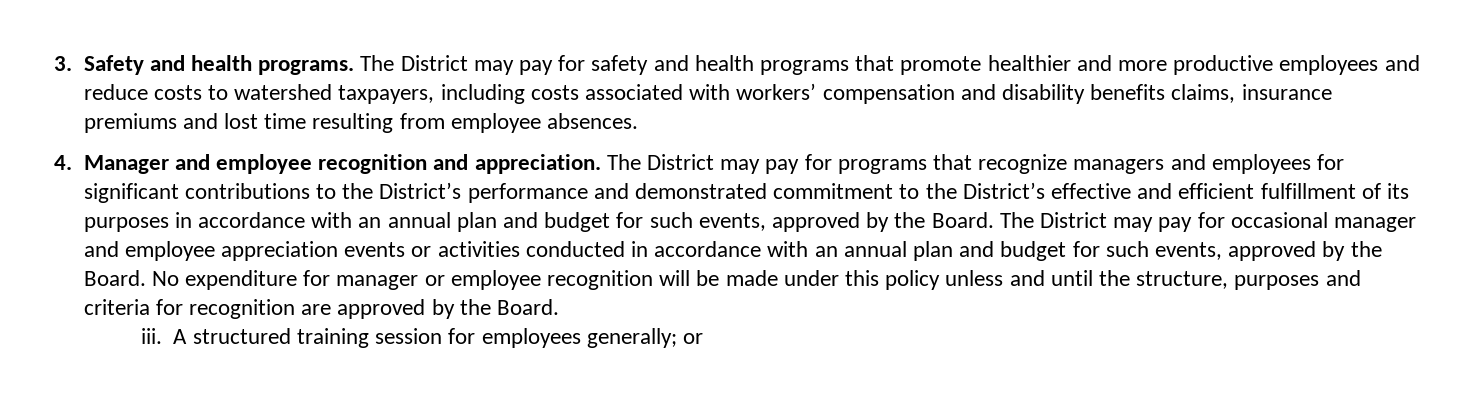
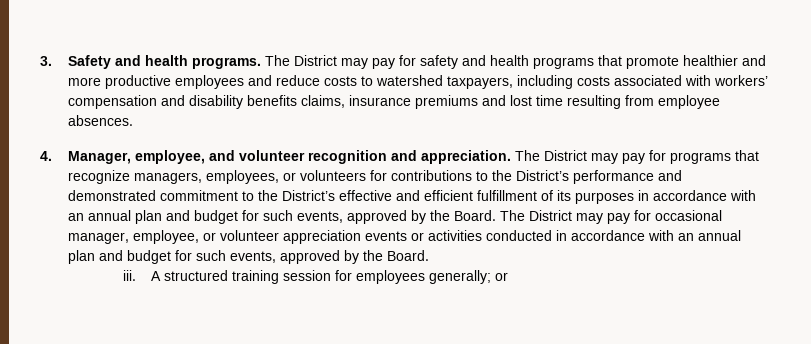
[83,154,312,174] Manager and employee -> [67,150,305,164] Manager, employee, and volunteer
[1073,154,1345,174] [83,183,179,203] managers and employees for significant -> [133,170,387,184] managers, employees, or volunteers for
[1334,217,1417,232] [83,241,215,261] manager and employee -> [67,230,279,244] manager, employee, or volunteer
[151,270,1361,290] [83,299,559,319] No expenditure for manager or employee recognition will be made under this policy unless and until the structure, purposes and criteria for recognition are approved by the Board. -> (429, 255) none

